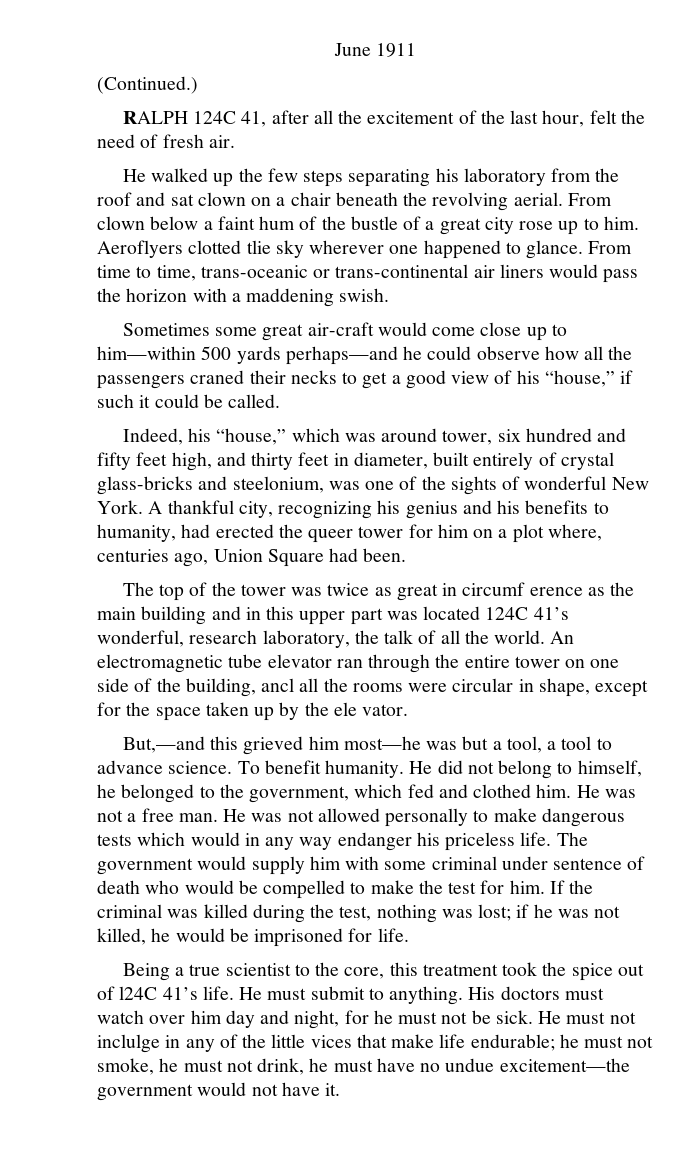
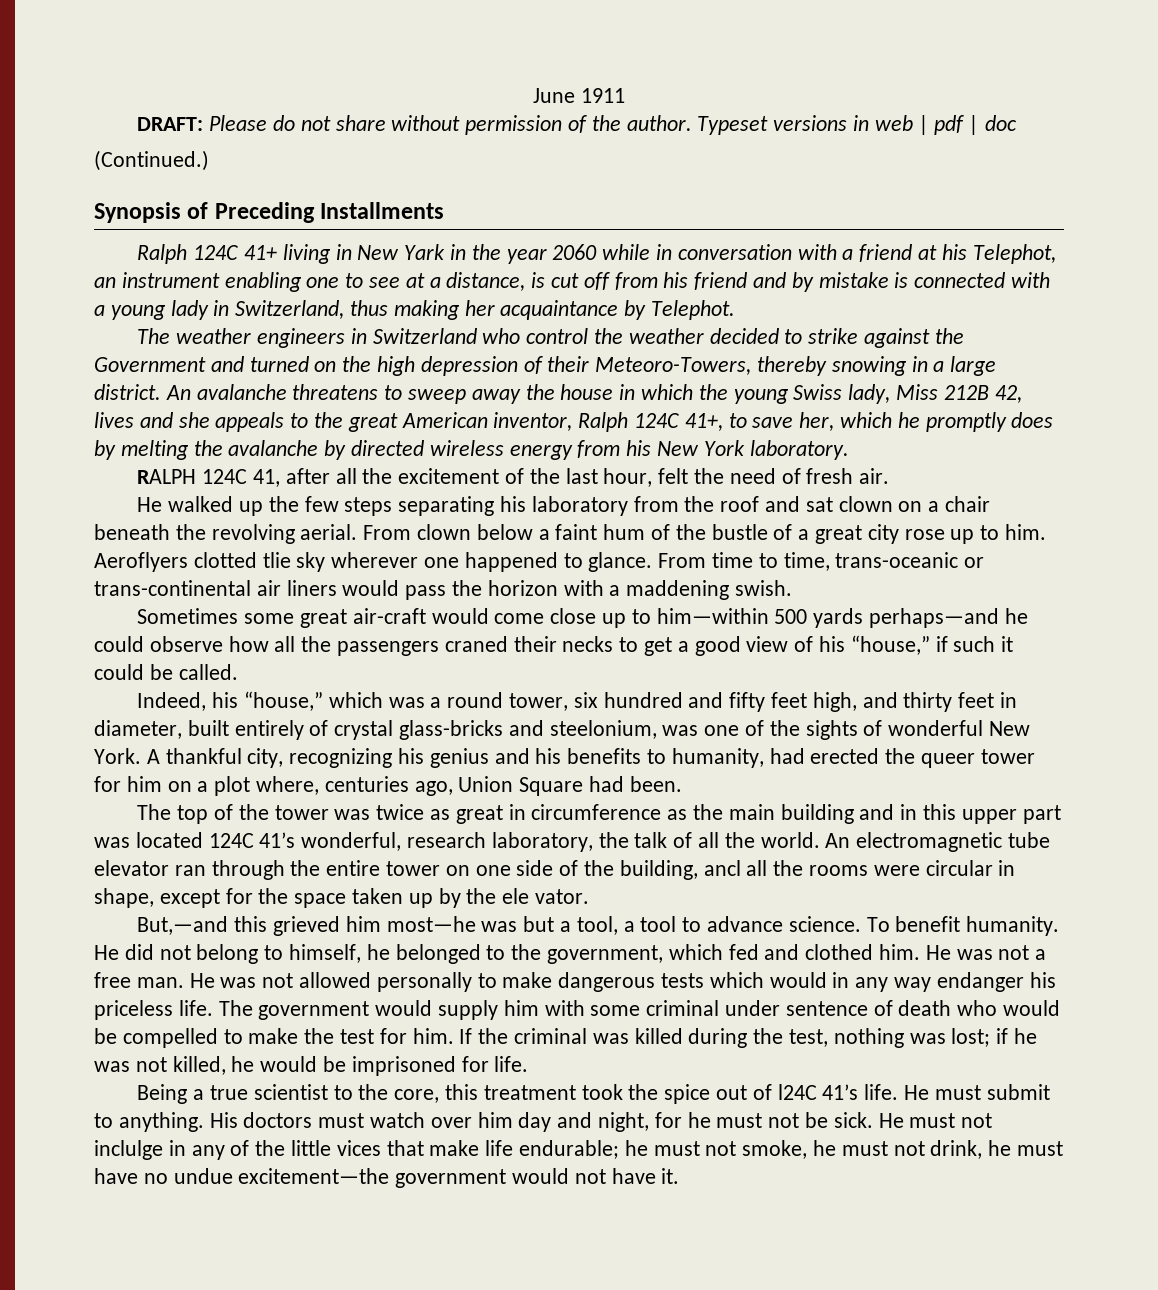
[97,76,198,94] (Continued.) -> [137,115,1018,135] [94,150,209,171] [94,202,445,223] [137,244,1056,264] [94,272,1051,292] [94,300,736,320] [137,328,964,348] [94,356,997,376] [94,384,1022,404] [94,412,1054,432] [94,440,849,460] DRAFT: Please do not share without permission of the author. Typeset versions in web | pdf | doc // (Continued.) // Synopsis of Preceding Installments // Ralph 124C 41+ living in New Yark in the year 2060 while in conversation with a friend at his Telephot, an instrument enabling one to see at a distance, is cut off from his friend and by mistake is connected with a young lady in Switzerland, thus making her acquaintance by Telephot. // The weather engineers in Switzerland who control the weather decided to strike against the Government and turned on the high depression of their Meteoro-Towers, thereby snowing in a large district. An avalanche threatens to sweep away the house in which the young Swiss lady, Miss 212B 42, lives and she appeals to the great American inventor, Ralph 124C 41+, to save her, which he promptly does by melting the avalanche by directed wireless energy from his New York laboratory.
[381,428,438,442] around -> [430,692,504,708] a round
[462,582,583,596] circumf erence -> [531,804,662,820] circumference

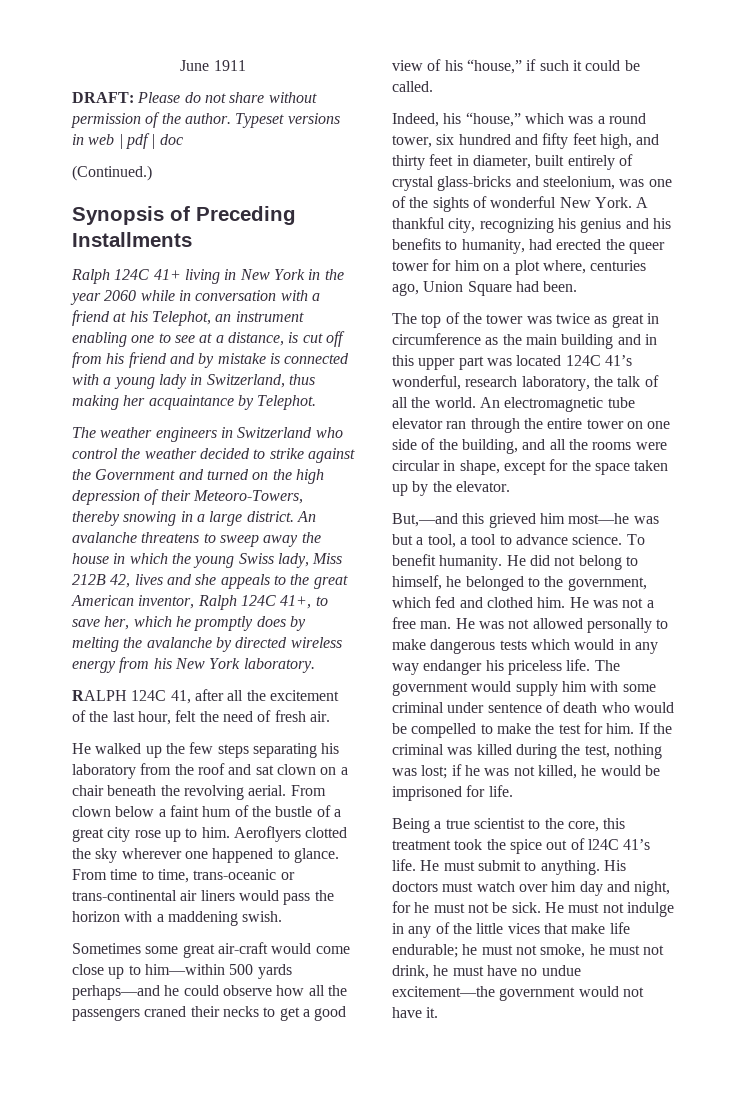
[404,244,446,260] Yark -> [273,269,305,280] York
[262,552,291,568] tlie -> [72,848,91,859] the
[703,860,741,876] ancl -> [522,439,546,450] and
[502,888,590,904] ele vator. -> [455,481,510,492] elevator.
[94,1140,163,1160] inclulge -> [626,902,674,917] indulge

